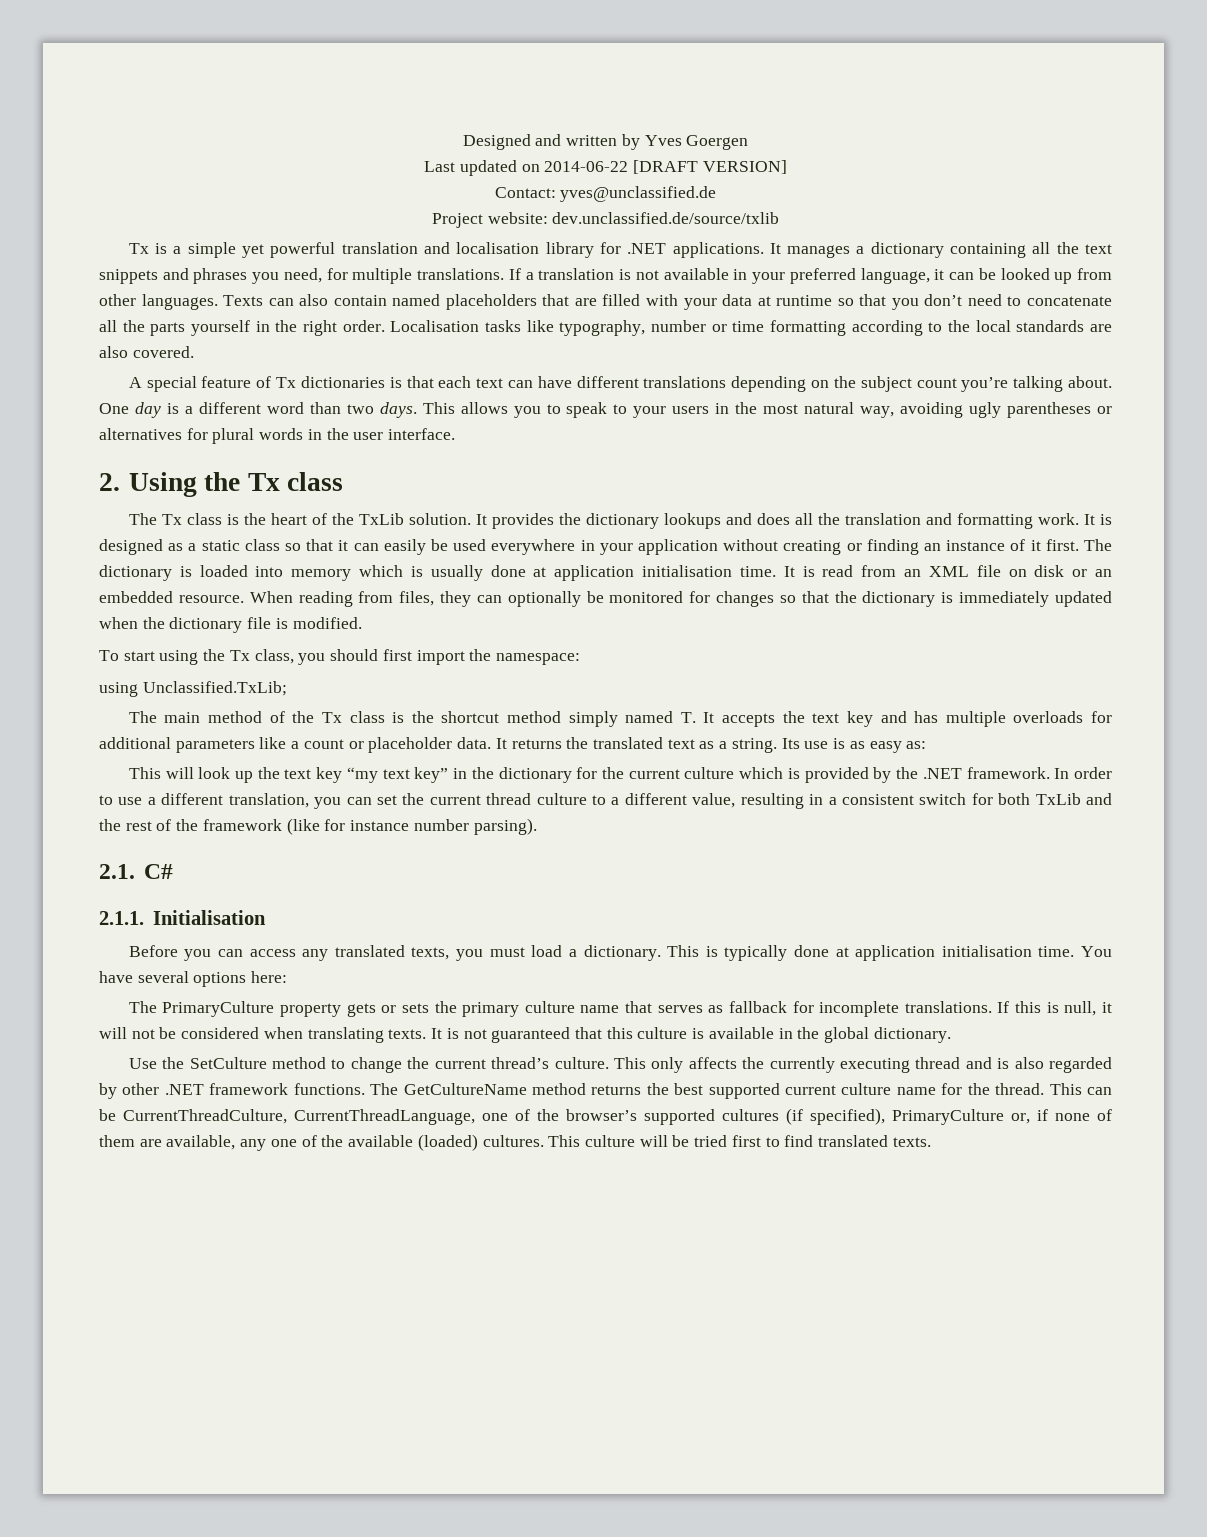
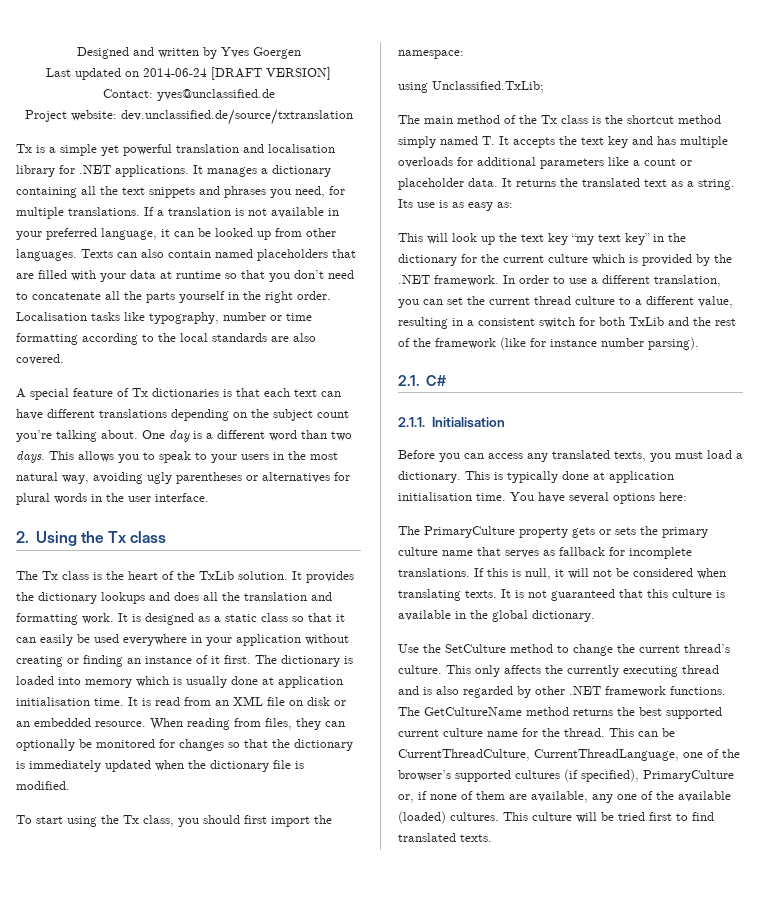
[544,161,629,172] 2014-06-22 -> [143,68,207,77] 2014-06-24
[552,212,780,224] dev.unclassified.de/source/txlib -> [120,109,353,125] dev.unclassified.de/source/txtranslation

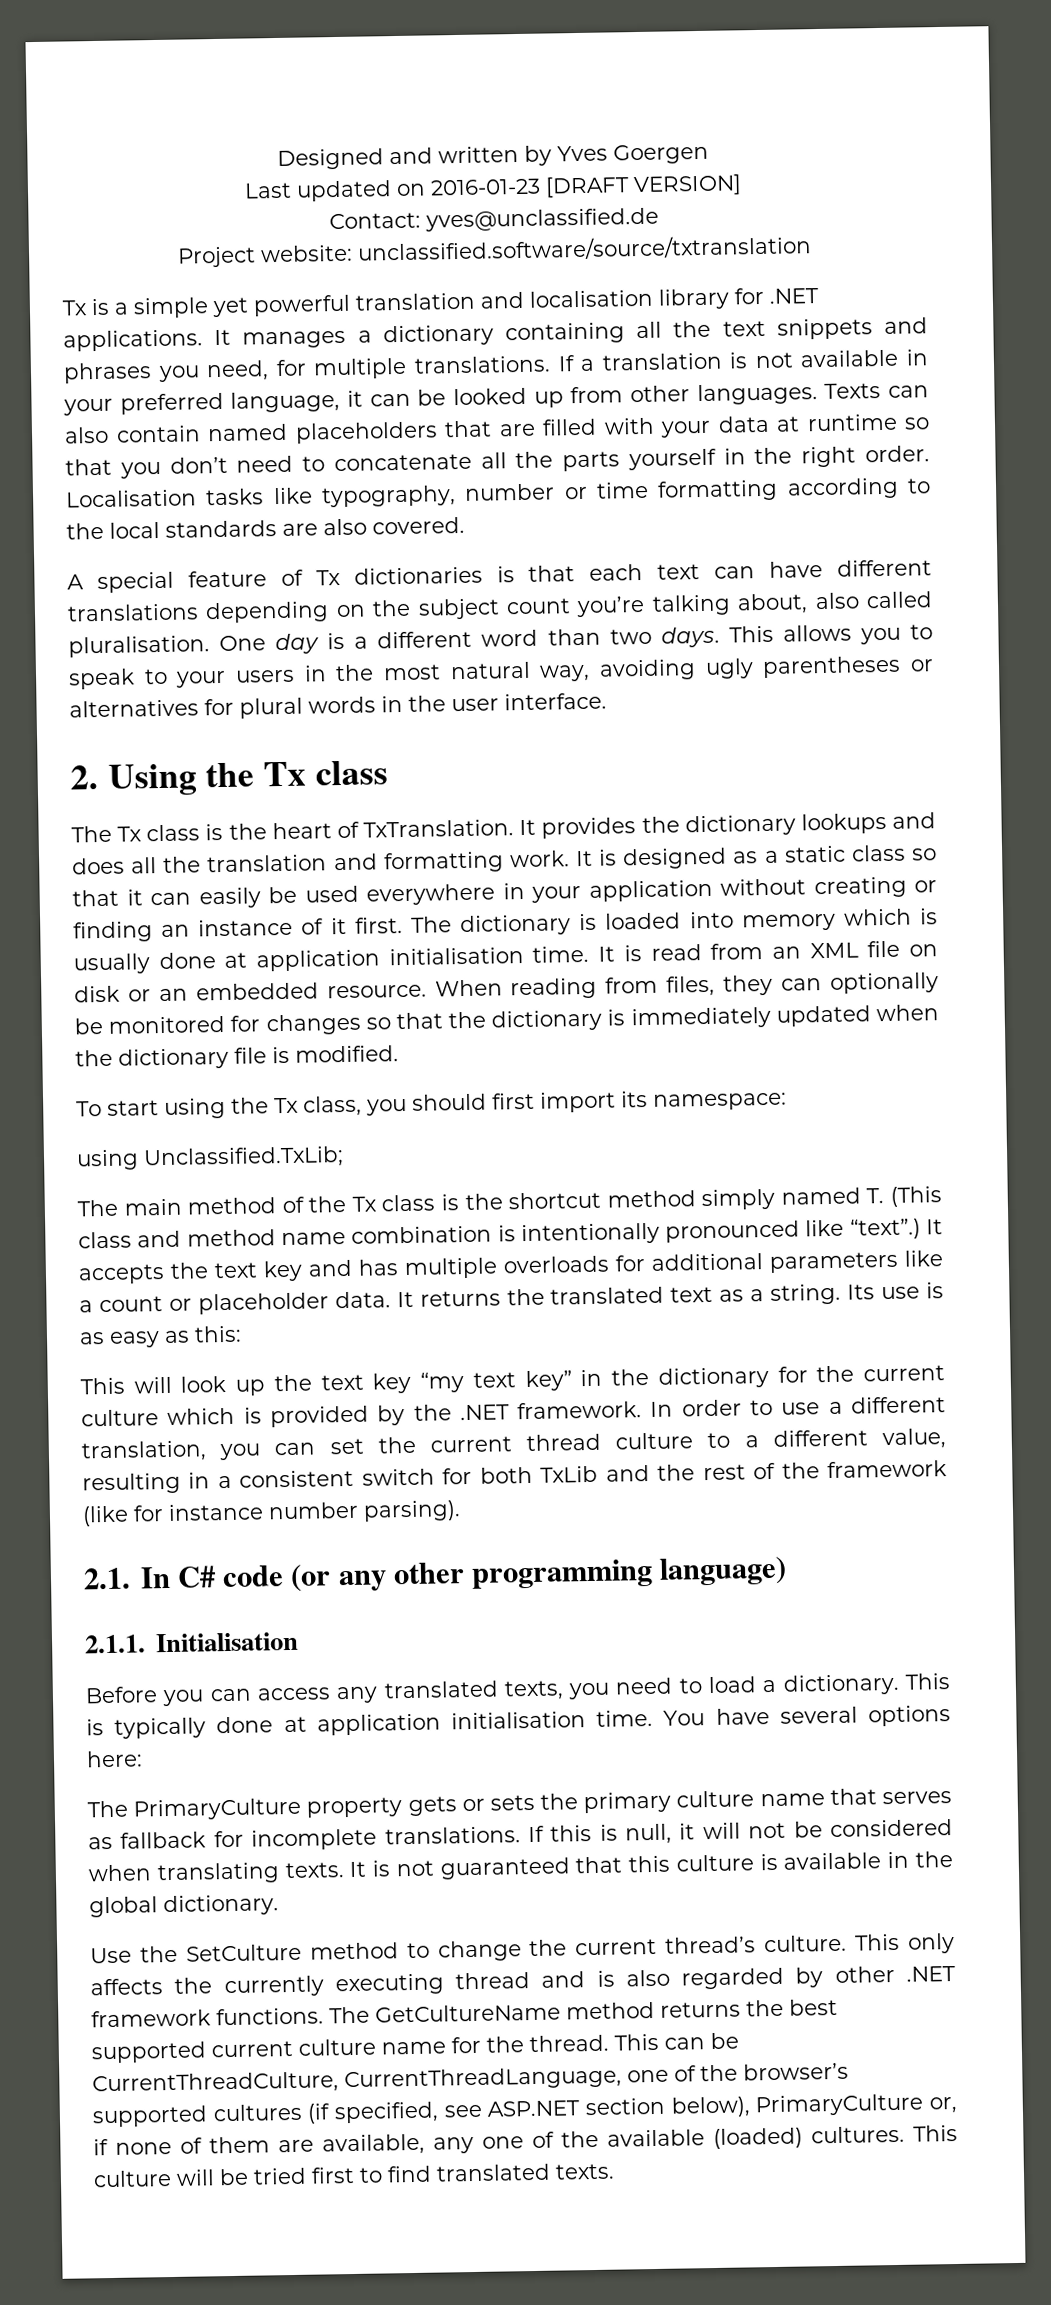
[143,68,207,77] 2014-06-24 -> [430,178,541,196] 2016-01-23
[120,109,353,125] dev.unclassified.de/source/txtranslation -> [356,234,812,263] unclassified.software/source/txtranslation
[101,430,138,439] about. -> [737,591,933,615] [68,635,210,658] about, also called pluralisation.
[177,571,288,580] the TxLib solution. -> [363,819,515,838] TxTranslation.
[314,815,332,824] the -> [621,1090,648,1108] its
(495, 140) none -> [889,1186,942,1207] [78,1218,921,1249] (This class and method name combination is intentionally pronounced like “text”.)
[497,202,513,208] as: -> [164,1325,242,1344] as this:
(419, 380) none -> [139,1566,171,1589] In
(446, 380) none -> [222,1556,788,1592] code (or any other programming language)
[675,451,703,459] must -> [615,1677,702,1695] need to
[581,769,639,782] specified), -> [334,2096,751,2124] specified, see ASP.NET section below),

